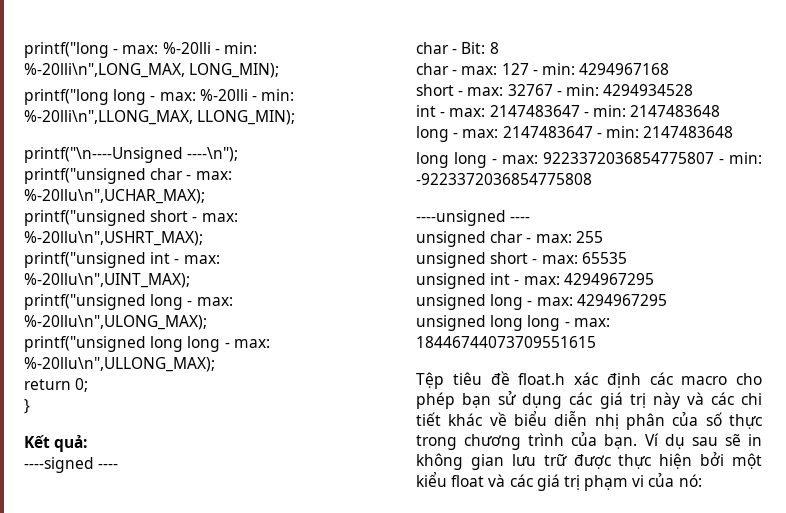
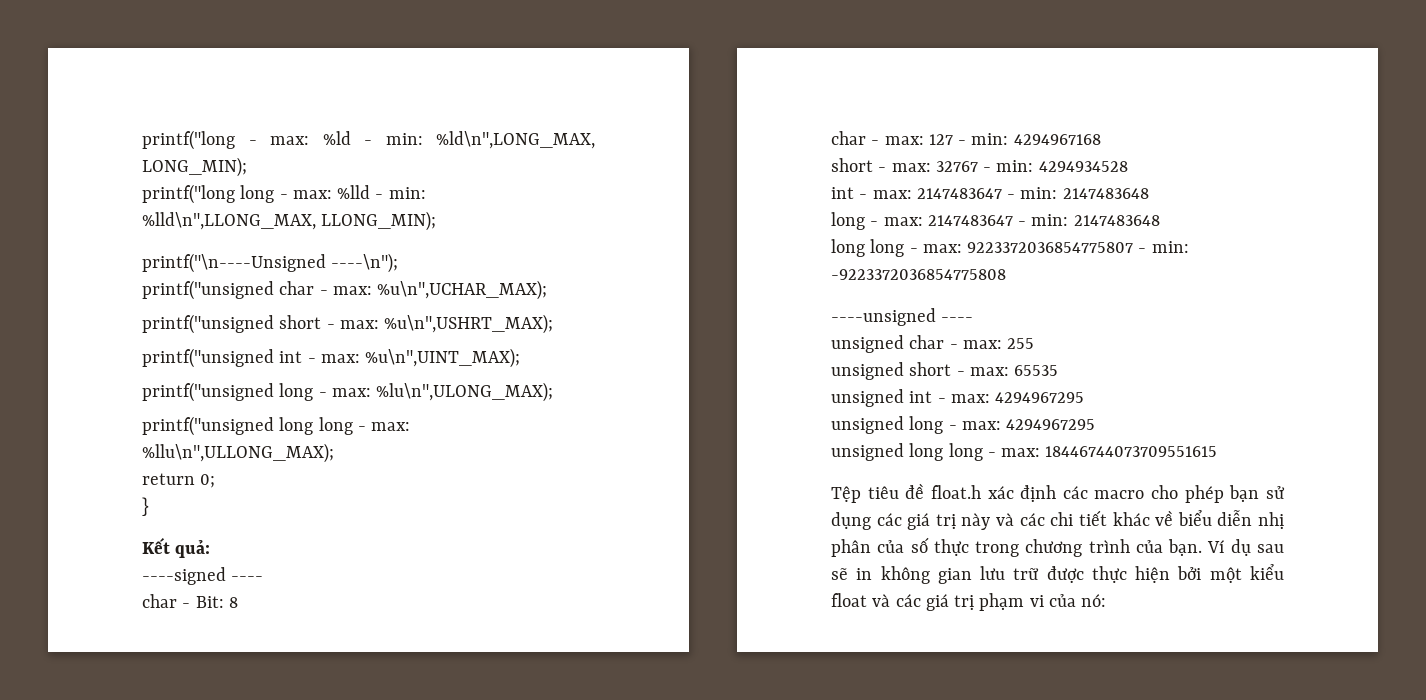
[162,42,257,54] [24,63,185,78] %-20lli - min: %-20lli\n",LONG_MAX, -> [322,131,595,149] %ld - min: %ld\n",LONG_MAX,
[199,89,295,101] [24,110,193,125] %-20lli - min: %-20lli\n",LLONG_MAX, -> [337,185,426,199] [142,212,316,230] %lld - min: %lld\n",LLONG_MAX,
[24,189,205,204] %-20llu\n",UCHAR_MAX); -> [377,280,548,300] %u\n",UCHAR_MAX);
[24,231,203,246] %-20llu\n",USHRT_MAX); -> [384,314,554,334] %u\n",USHRT_MAX);
[24,273,190,288] %-20llu\n",UINT_MAX); -> [365,348,521,368] %u\n",UINT_MAX);
[24,315,207,330] %-20llu\n",ULONG_MAX); -> [376,382,554,402] %lu\n",ULONG_MAX);
[24,357,215,372] %-20llu\n",ULLONG_MAX); -> [142,443,334,463] %llu\n",ULLONG_MAX);

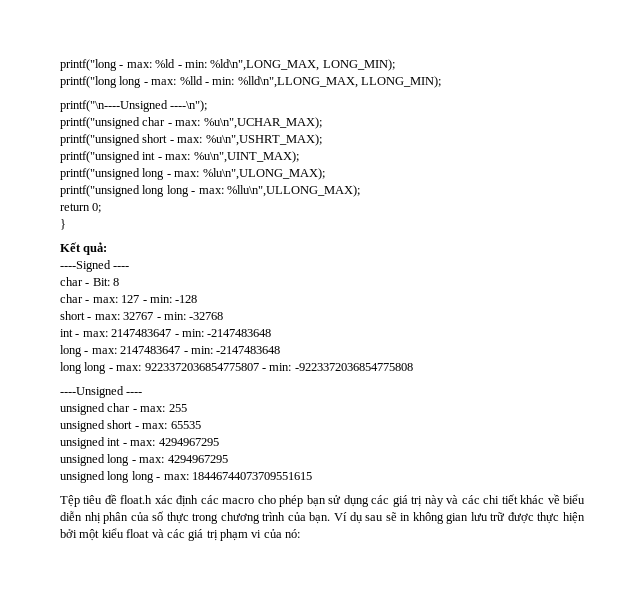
[142,567,226,585] ----signed -> [60,260,111,272] ----Signed
[1013,134,1101,145] 4294967168 -> [175,295,198,303] -128
[1038,161,1128,172] 4294934528 -> [189,312,224,320] -32768
[1062,188,1149,199] 2147483648 -> [207,329,272,337] -2147483648
[1073,215,1160,226] 2147483648 -> [216,346,281,354] -2147483648
[831,308,936,326] ----unsigned -> [60,386,124,398] ----Unsigned

